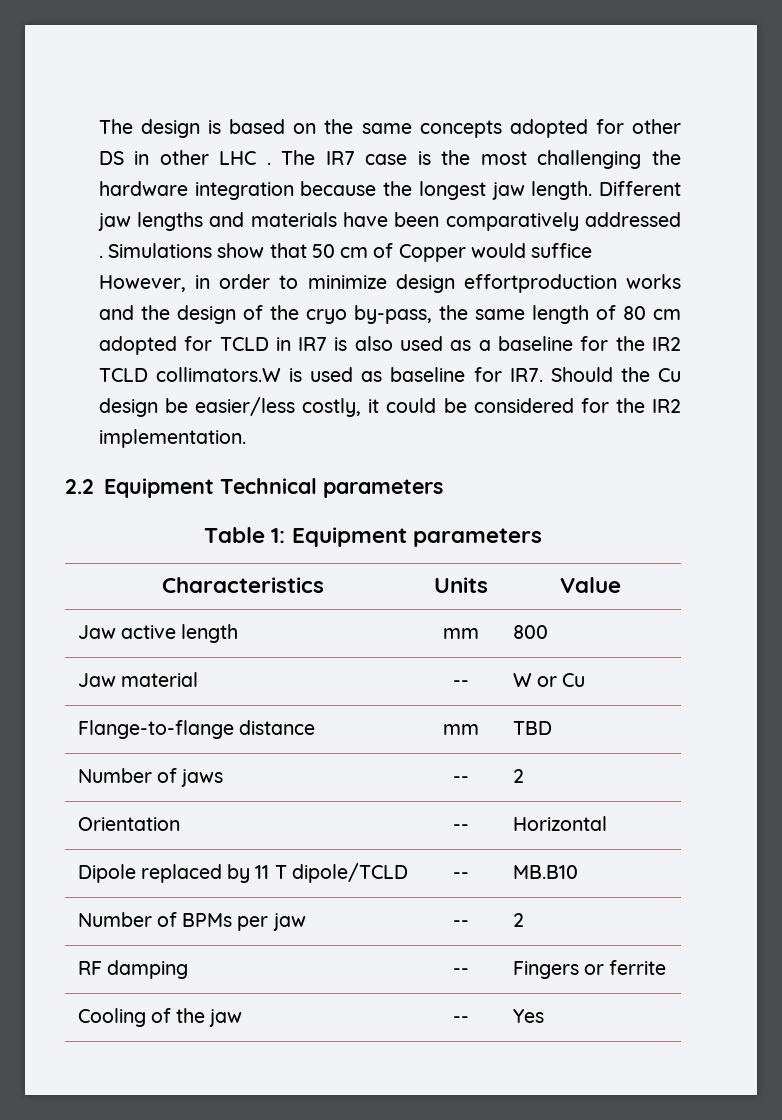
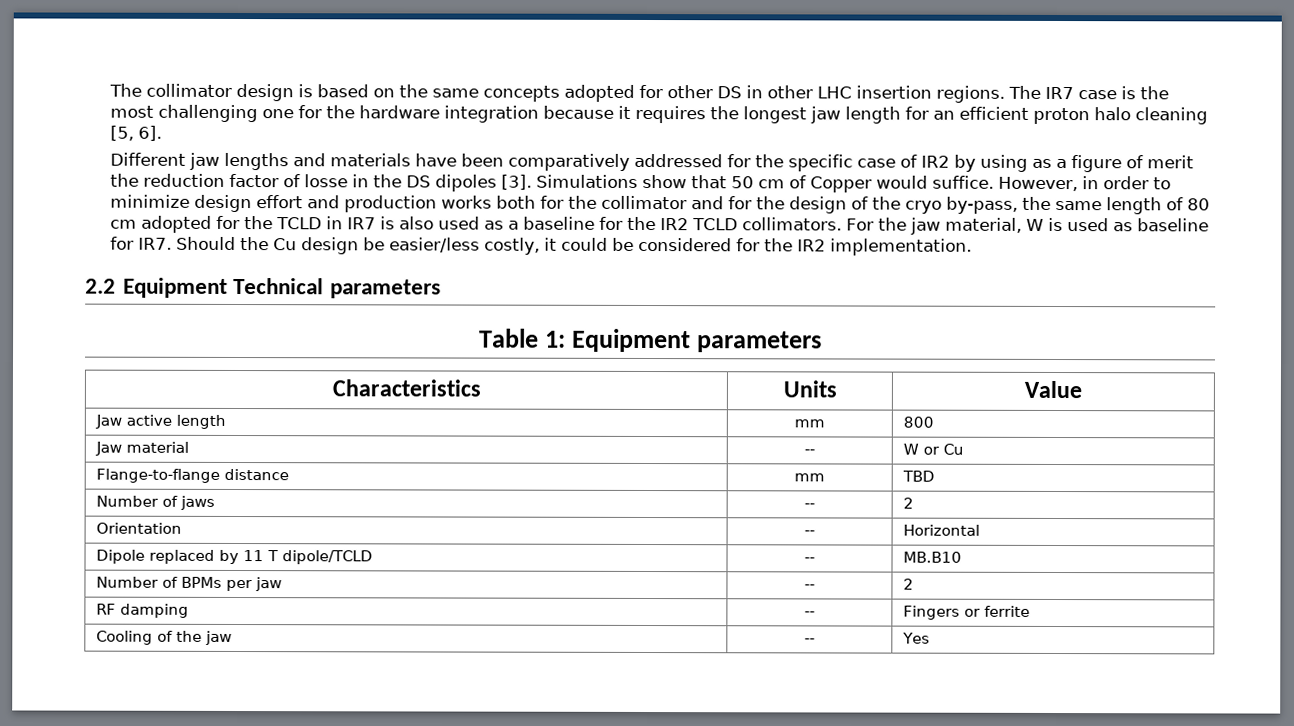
[98,119,133,134] The -> [108,83,232,97] The collimator
[266,162,271,165] . -> [855,85,1005,103] insertion regions.
(642, 159) none -> [261,105,322,119] one for
(377, 188) none -> [617,105,706,124] it requires
[531,181,593,200] length. -> [844,106,1208,125] [109,125,162,141] length for an efficient proton halo cleaning [5, 6]. //
[98,255,103,258] . -> [726,154,1194,173] [109,173,532,192] for the specific case of IR2 by using as a figure of merit the reduction factor of losse in the DS dipoles [3].
[531,243,593,258] suffice -> [931,175,994,189] suffice.
[463,274,681,293] [98,305,134,320] effortproduction works and -> [255,195,752,213] effort and production works both for the collimator and for
(213, 343) none -> [243,216,273,230] the
[155,367,281,382] collimators.W -> [741,217,1044,235] collimators. For the jaw material, W

